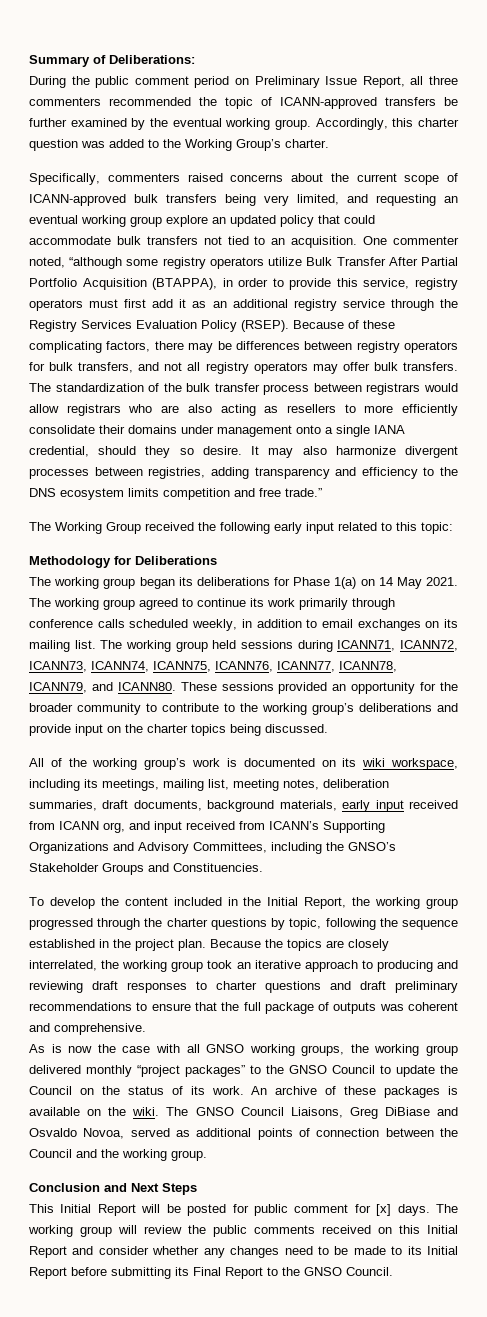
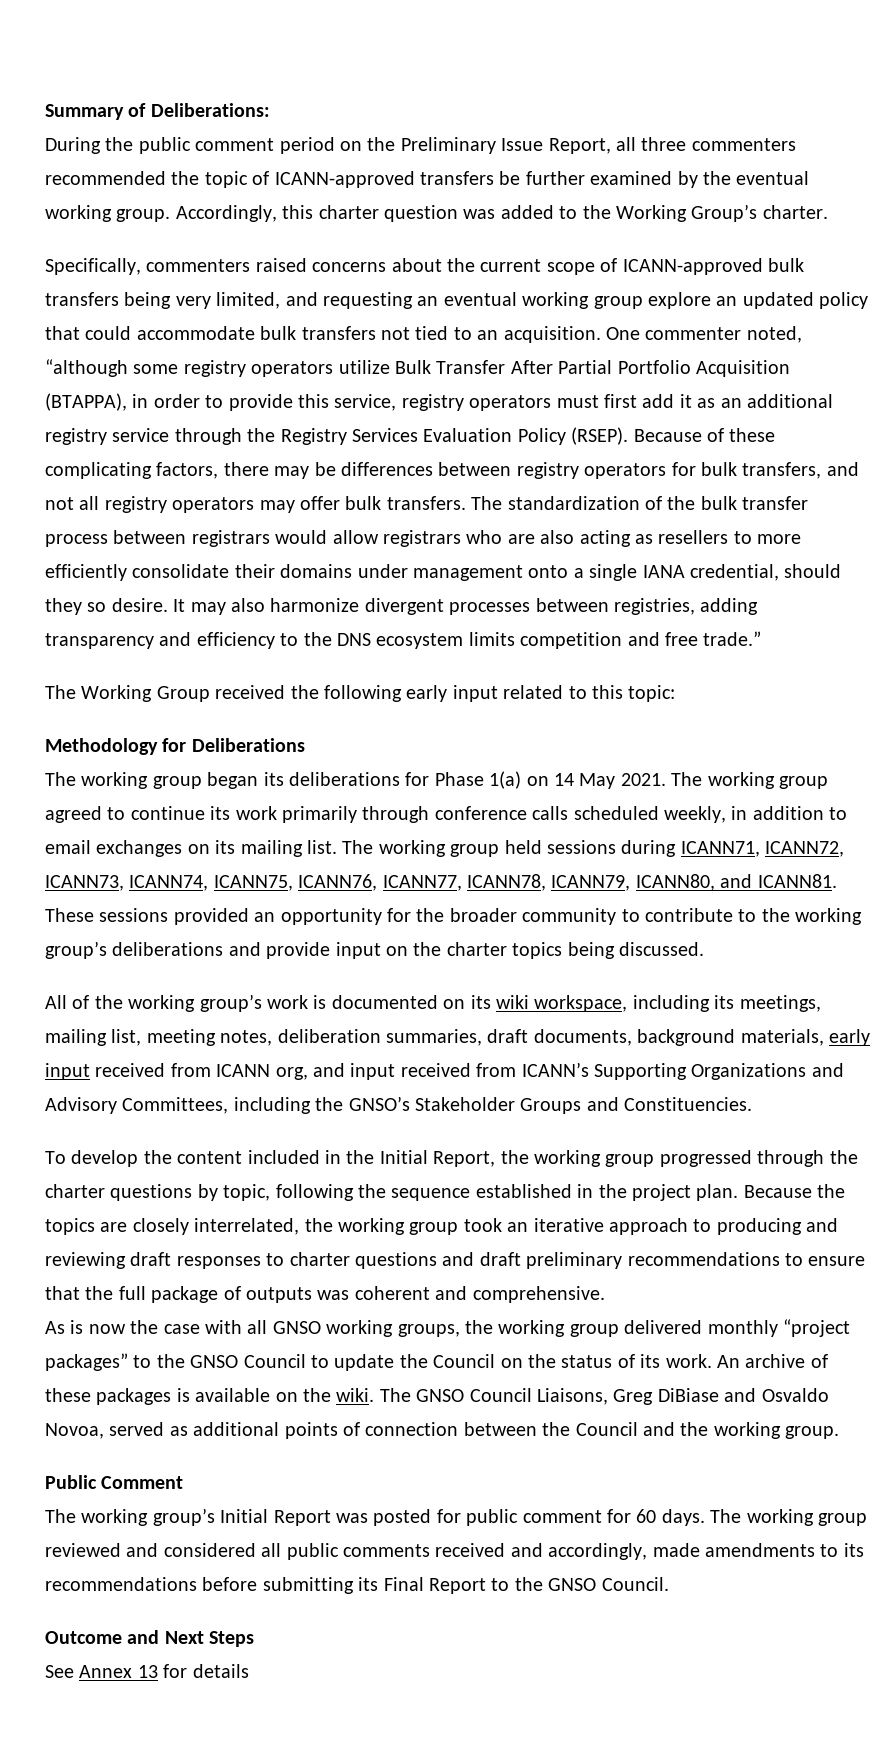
(249, 81) none -> [367,137,396,151] the
[91,682,176,691] and ICANN80. -> [635,874,837,891] ICANN80, and ICANN81.
[29,1183,197,1195] [29,1204,181,1216] Conclusion and Next Steps // This Initial Report will be -> [45,1475,184,1489] [45,1508,368,1526] Public Comment // The working group’s Initial Report was
[376,1204,392,1216] [x] -> [636,1509,657,1523] 60
[118,1225,458,1237] [29,1246,459,1258] [29,1267,67,1279] will review the public comments received on this Initial Report and consider whether any changes need to be made to its Initial Report -> [45,1543,864,1560] [45,1577,197,1591] reviewed and considered all public comments received and accordingly, made amendments to its recommendations
(393, 1271) none -> [45,1630,255,1647] [45,1664,249,1678] // Outcome and Next Steps // See Annex 13 for details

